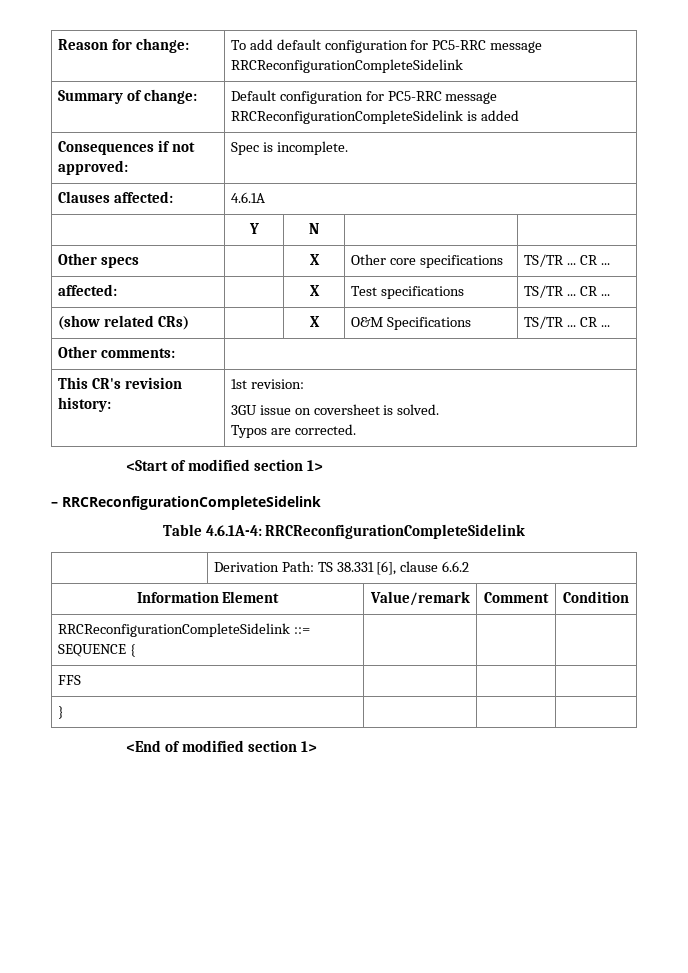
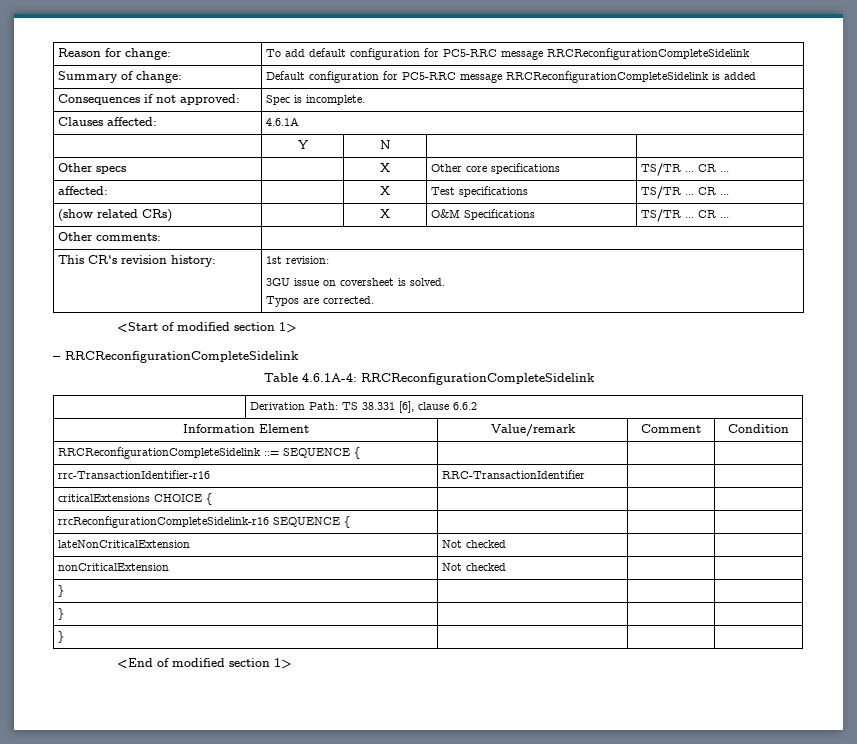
[57,675,81,685] FFS -> [58,470,211,479] [442,470,586,479] [58,493,213,505] [58,516,351,528] [58,540,191,548] [442,540,507,548] [58,563,170,571] [442,563,507,571] [58,585,65,597] [58,608,65,620] rrc-TransactionIdentifier-r16 | RRC-TransactionIdentifier | | // criticalExtensions CHOICE { | | | // rrcReconfigurationCompleteSidelink-r16 SEQUENCE { | | | // lateNonCriticalExtension | Not checked | | // nonCriticalExtension | Not checked | | // } | | | // }

